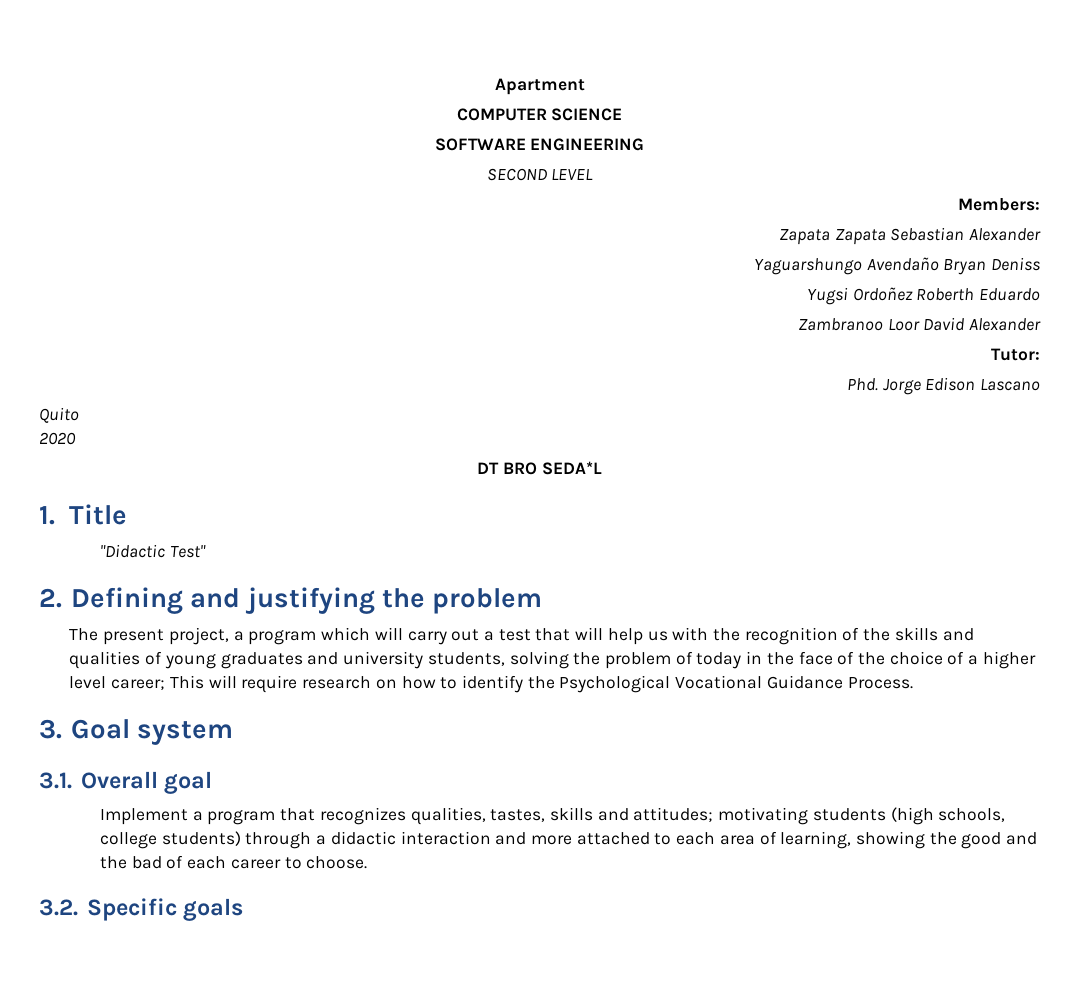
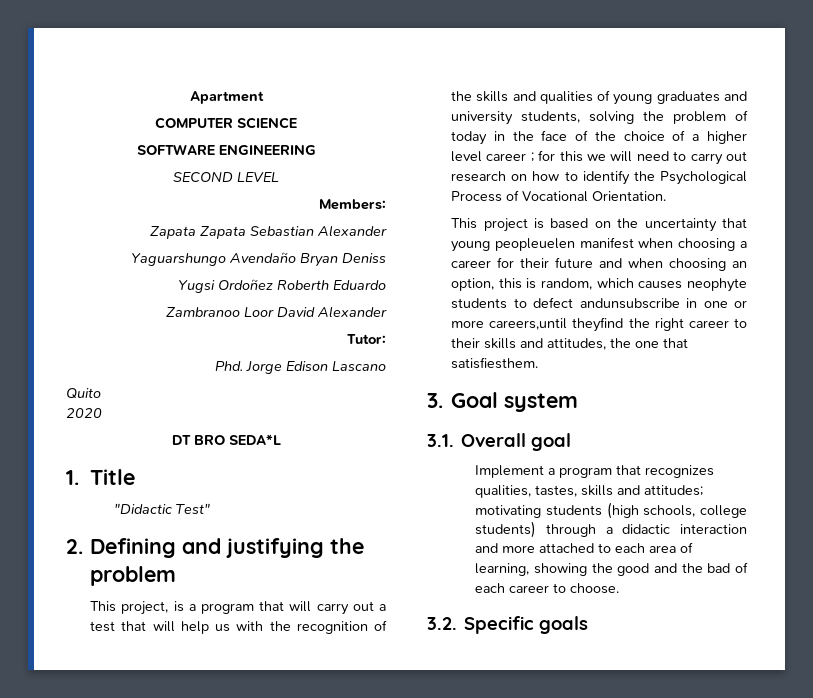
[69,627,371,645] The present project, a program which -> [90,601,285,615] This project, is a program that
[111,675,298,693] career; This will require -> [486,150,748,165] career ; for this we will need to carry out
[675,675,913,689] Vocational Guidance Process. -> [451,190,667,202] [451,218,747,232] [451,237,747,252] [451,257,747,271] [451,278,747,292] [451,297,747,309] [451,317,747,332] [451,338,689,350] [451,357,539,369] Process of Vocational Orientation. // This project is based on the uncertainty that young peopleuelen manifest when choosing a career for their future and when choosing an option, this is random, which causes neophyte students to defect andunsubscribe in one or more careers,until theyfind the right career to their skills and attitudes, the one that satisfiesthem.

